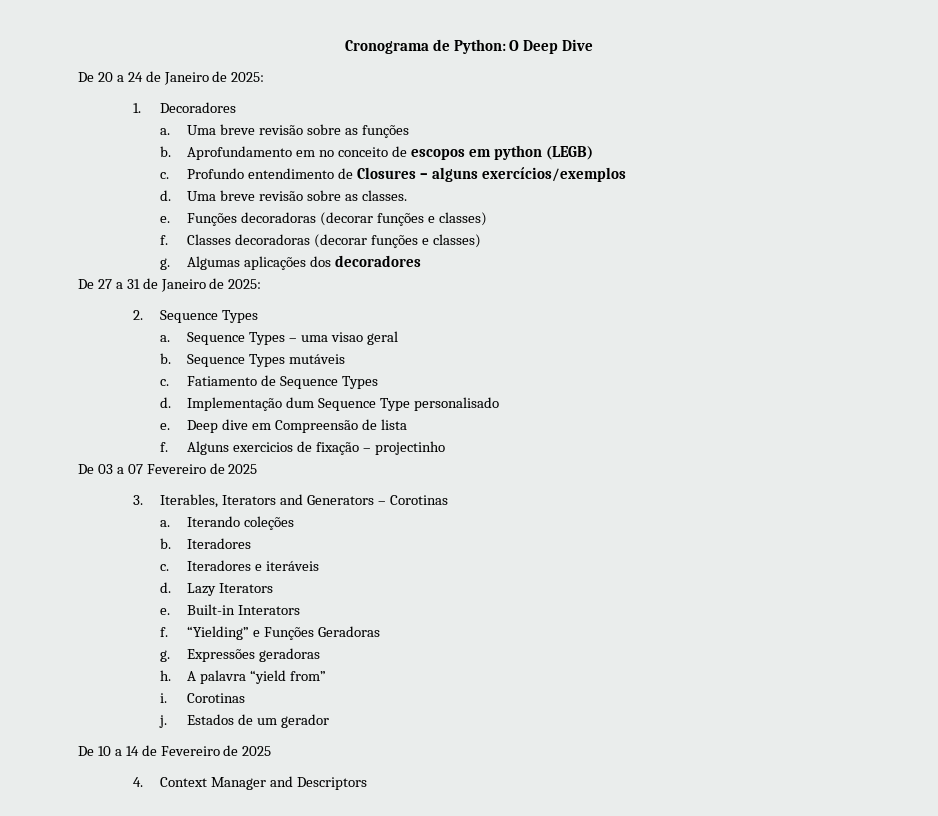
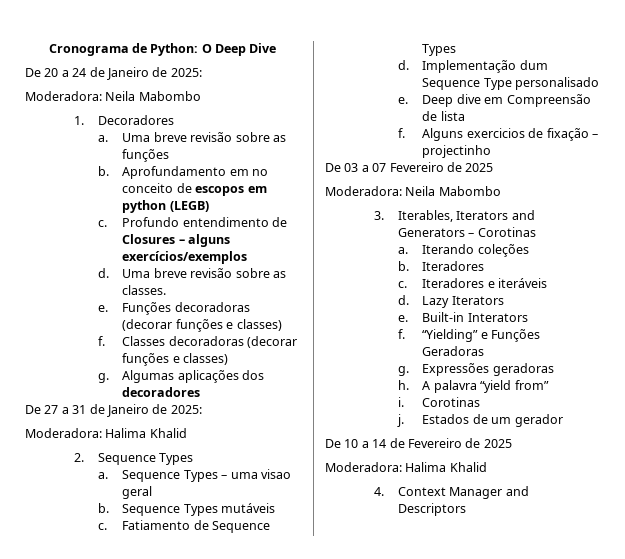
(265, 77) none -> [25,91,201,101] // Moderadora: Neila Mabombo
(262, 284) none -> [25,428,187,438] // Moderadora: Halima Khalid
(258, 469) none -> [325,186,501,196] // Moderadora: Neila Mabombo
(272, 751) none -> [325,462,487,472] // Moderadora: Halima Khalid

